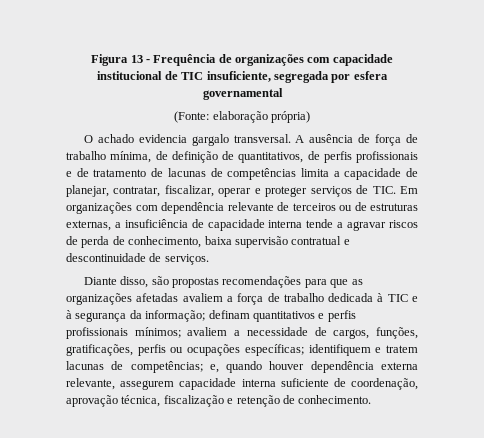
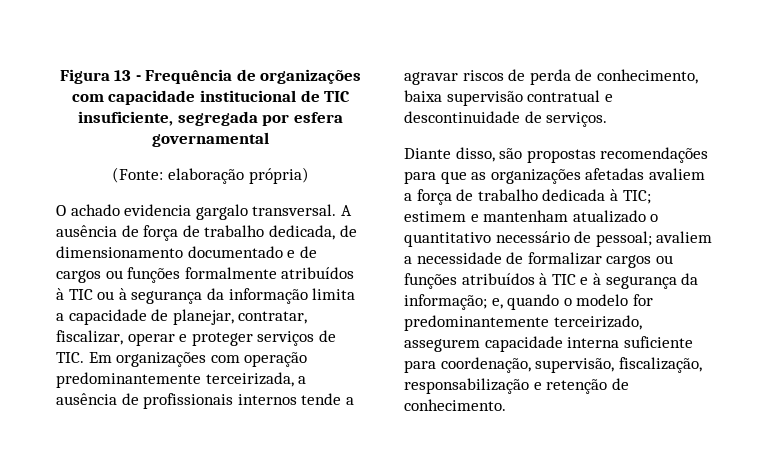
[110,151,418,163] [66,168,297,180] mínima, de definição de quantitativos, de perfis profissionais e de tratamento de lacunas de competências -> [268,225,357,240] [56,246,317,258] [56,267,355,283] [56,288,308,304] dedicada, de dimensionamento documentado e de cargos ou funções formalmente atribuídos à TIC ou à segurança da informação
[161,202,418,214] [66,219,303,231] dependência relevante de terceiros ou de estruturas externas, a insuficiência de capacidade interna -> [244,352,308,367] [56,372,307,388] [56,393,297,409] operação predominantemente terceirizada, a ausência de profissionais internos
(384, 297) none -> [622,190,651,204] [404,210,659,223] [404,231,713,247] [404,252,673,268] [404,273,548,289] TIC; estimem e mantenham atualizado o quantitativo necessário de pessoal; avaliem a necessidade de formalizar cargos ou funções atribuídos à
[208,310,356,322] [66,327,418,339] [66,344,418,356] [66,361,418,373] [66,378,418,390] [66,395,224,407] definam quantitativos e perfis profissionais mínimos; avaliem a necessidade de cargos, funções, gratificações, perfis ou ocupações específicas; identifiquem e tratem lacunas de competências; e, quando houver dependência externa relevante, assegurem capacidade interna suficiente de coordenação, aprovação técnica, fiscalização -> [491,294,653,310] [404,315,642,331] [404,336,693,352] [404,357,702,373] [404,378,529,394] e, quando o modelo for predominantemente terceirizado, assegurem capacidade interna suficiente para coordenação, supervisão, fiscalização, responsabilização

